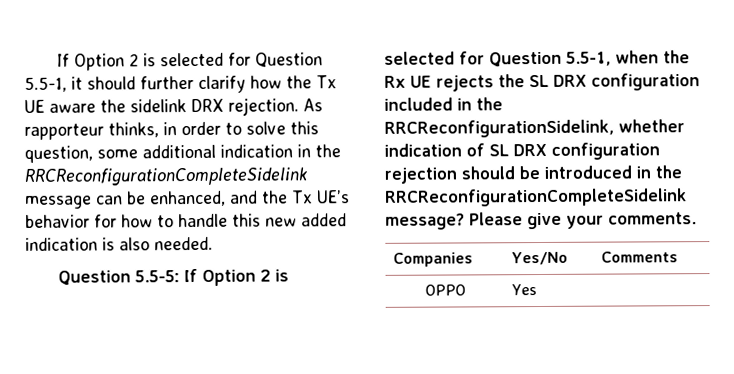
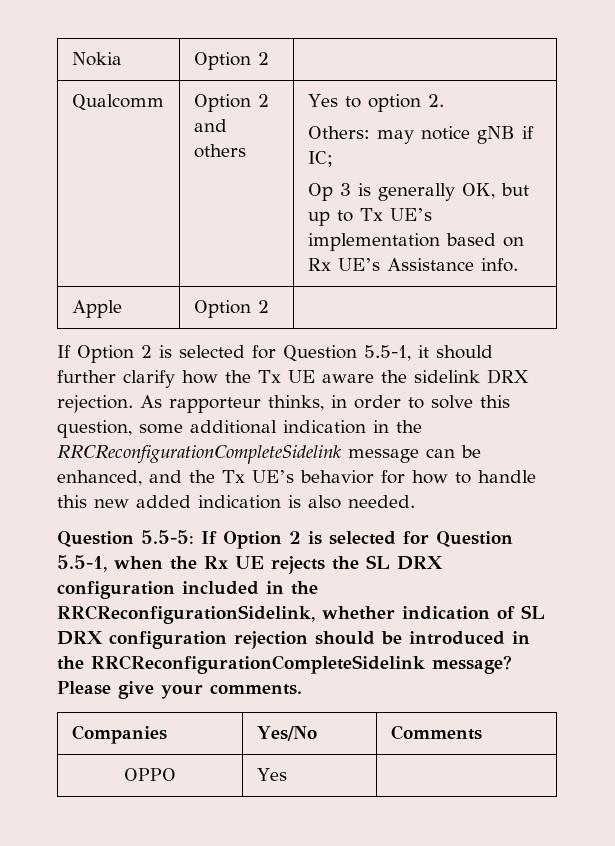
(56, 60) none -> [71,52,122,66] [193,52,269,70] [71,94,164,111] [193,94,269,112] [193,119,227,132] [193,144,246,158] [307,94,444,112] [307,126,534,144] [307,151,333,167] [307,183,529,201] [307,208,432,226] [307,233,524,251] [307,258,518,272] [71,300,122,318] [193,300,269,318] Nokia | Option 2 | // Qualcomm | Option 2 and others | Yes to option 2. // Others: may notice gNB if IC; // Op 3 is generally OK, but up to Tx UE’s implementation based on Rx UE’s Assistance info. // Apple | Option 2 | //

